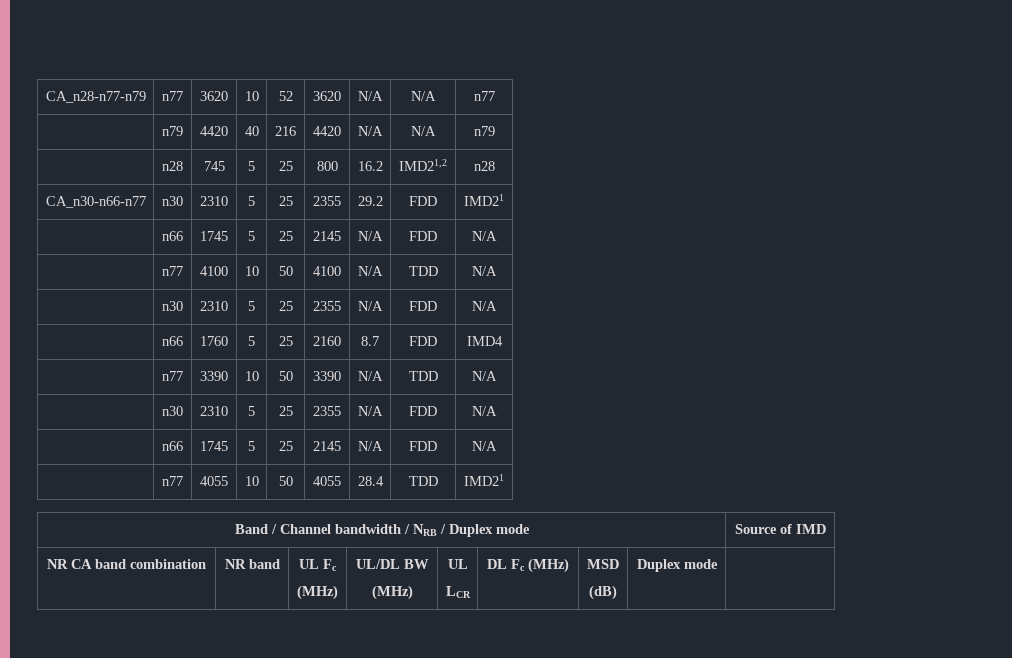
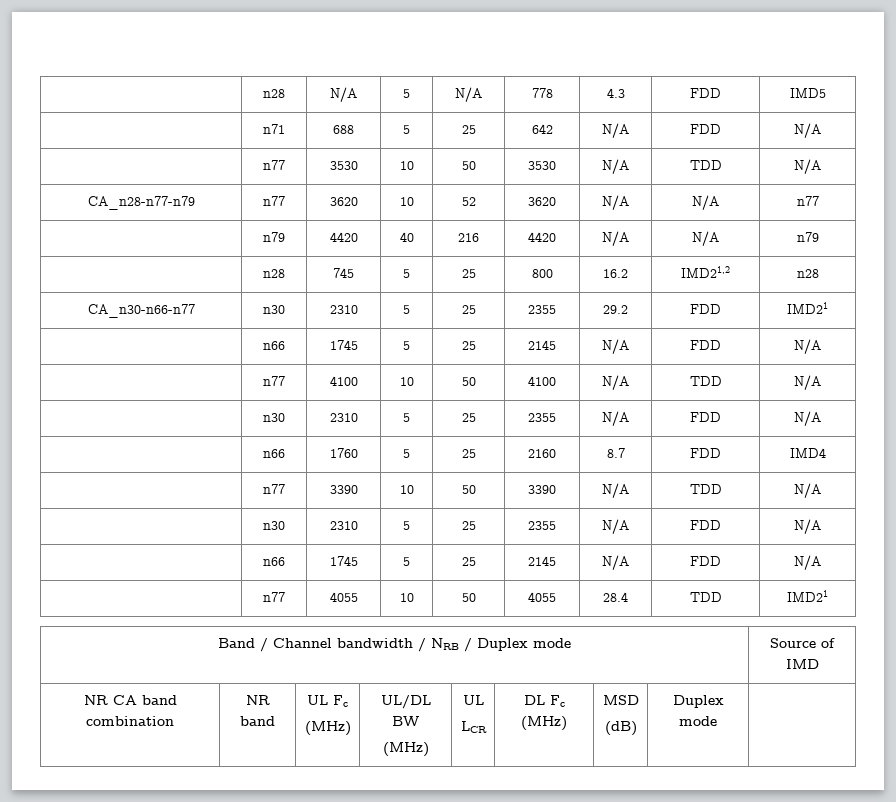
(45, 97) none -> [263,89,285,98] [330,87,357,102] [403,89,410,98] [455,87,482,102] [531,88,553,98] [606,88,625,98] [690,88,721,98] [789,88,826,98] [263,124,285,134] [333,125,354,134] [403,125,410,134] [461,125,476,134] [531,124,553,134] [602,123,629,138] [690,124,721,134] [794,123,821,138] [263,160,285,170] [329,161,358,170] [399,161,414,170] [461,161,476,170] [528,161,556,170] [602,159,629,174] [689,160,722,170] [794,159,821,174] | n28 | N/A | 5 | N/A | 778 | 4.3 | FDD | IMD5 // | n71 | 688 | 5 | 25 | 642 | N/A | FDD | N/A // | n77 | 3530 | 10 | 50 | 3530 | N/A | TDD | N/A //

